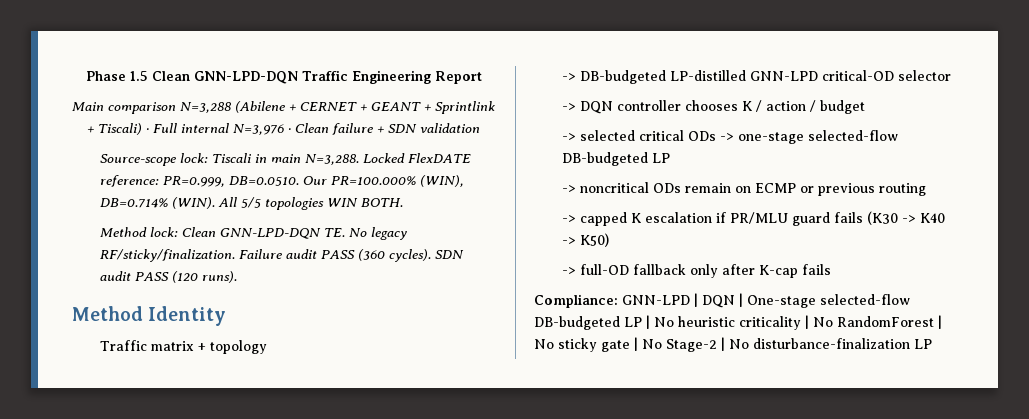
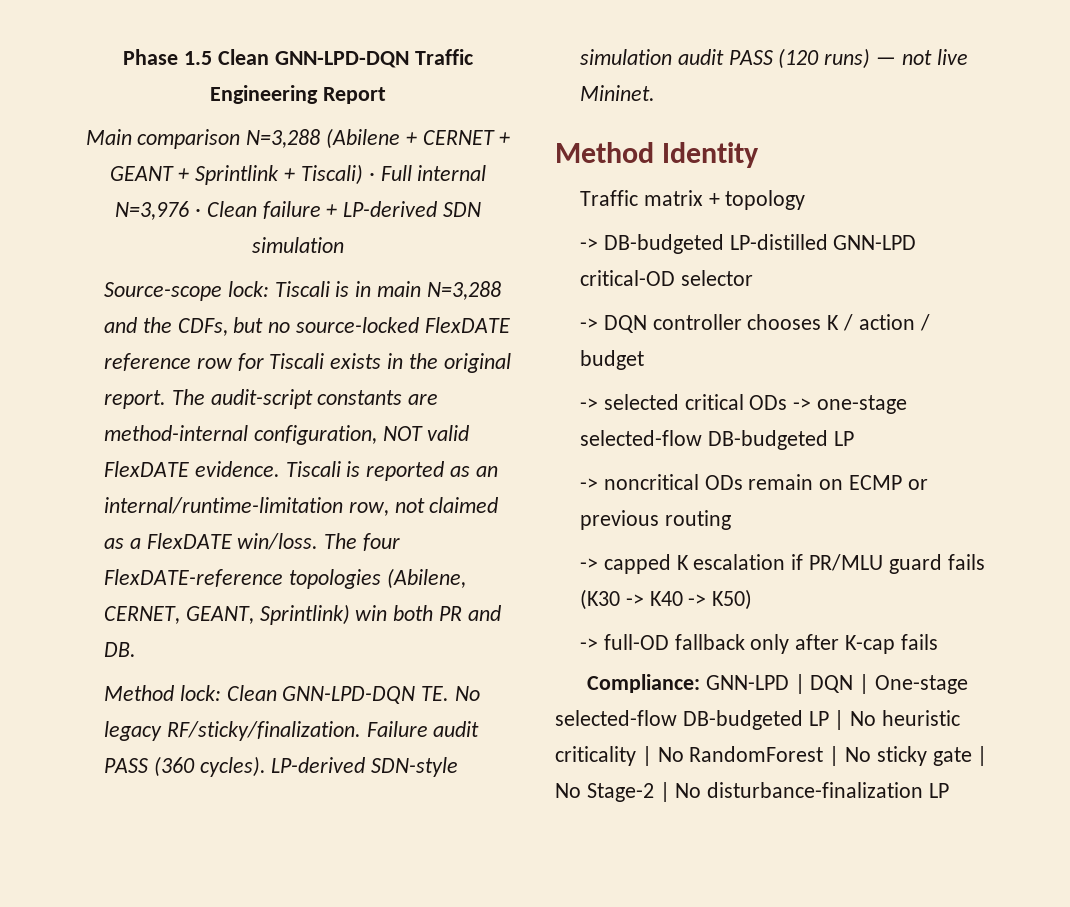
[388,123,480,133] SDN validation -> [343,201,481,217] [252,237,344,253] LP-derived SDN simulation
(251, 158) none -> [335,281,350,297] is
[304,153,471,165] [99,175,464,187] [99,197,403,210] N=3,288. Locked FlexDATE reference: PR=0.999, DB=0.0510. Our PR=100.000% (WIN), DB=0.714% (WIN). All 5/5 topologies WIN BOTH. -> [426,281,501,300] [103,317,510,336] [103,353,511,373] [103,389,439,409] [103,425,470,445] [103,461,498,481] [103,497,499,516] [103,533,401,551] [103,568,466,589] [103,604,501,625] [103,642,136,657] N=3,288 and the CDFs, but no source-locked FlexDATE reference row for Tiscali exists in the original report. The audit-script constants are method-internal configuration, NOT valid FlexDATE evidence. Tiscali is reported as an internal/runtime-limitation row, not claimed as a FlexDATE win/loss. The four FlexDATE-reference topologies (Abilene, CERNET, GEANT, Sprintlink) win both PR and DB.
[434,250,464,259] [99,271,237,283] SDN audit PASS (120 runs). -> [271,757,459,777] [579,48,968,69] [579,85,655,101] LP-derived SDN-style simulation audit PASS (120 runs) — not live Mininet.

